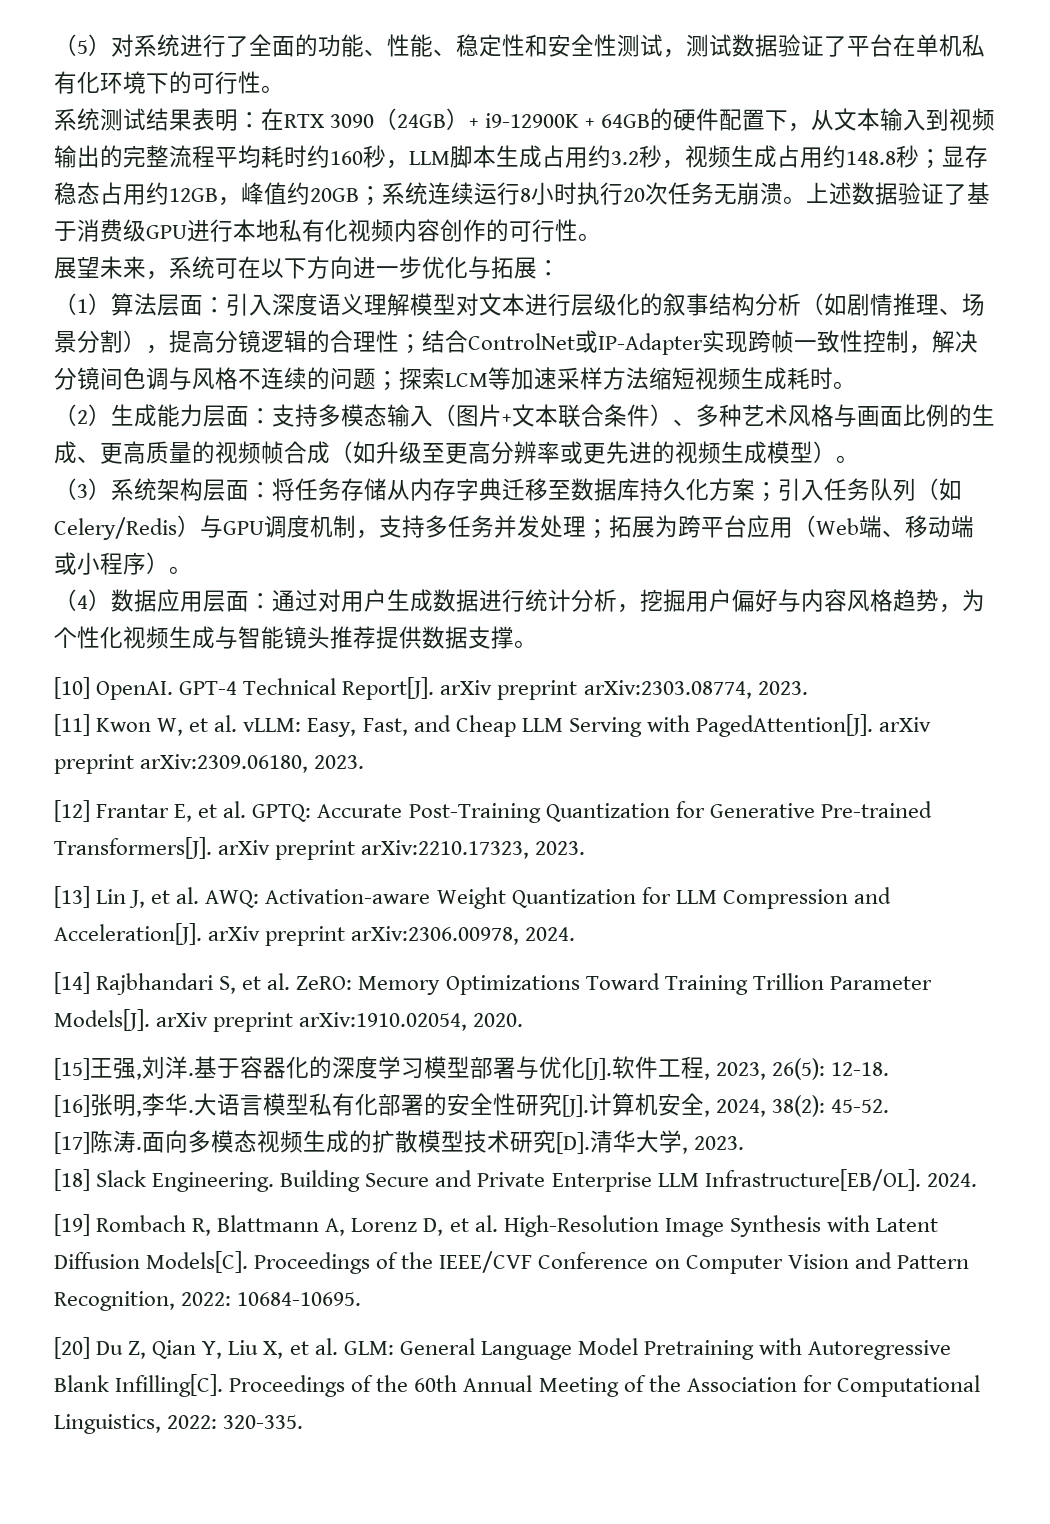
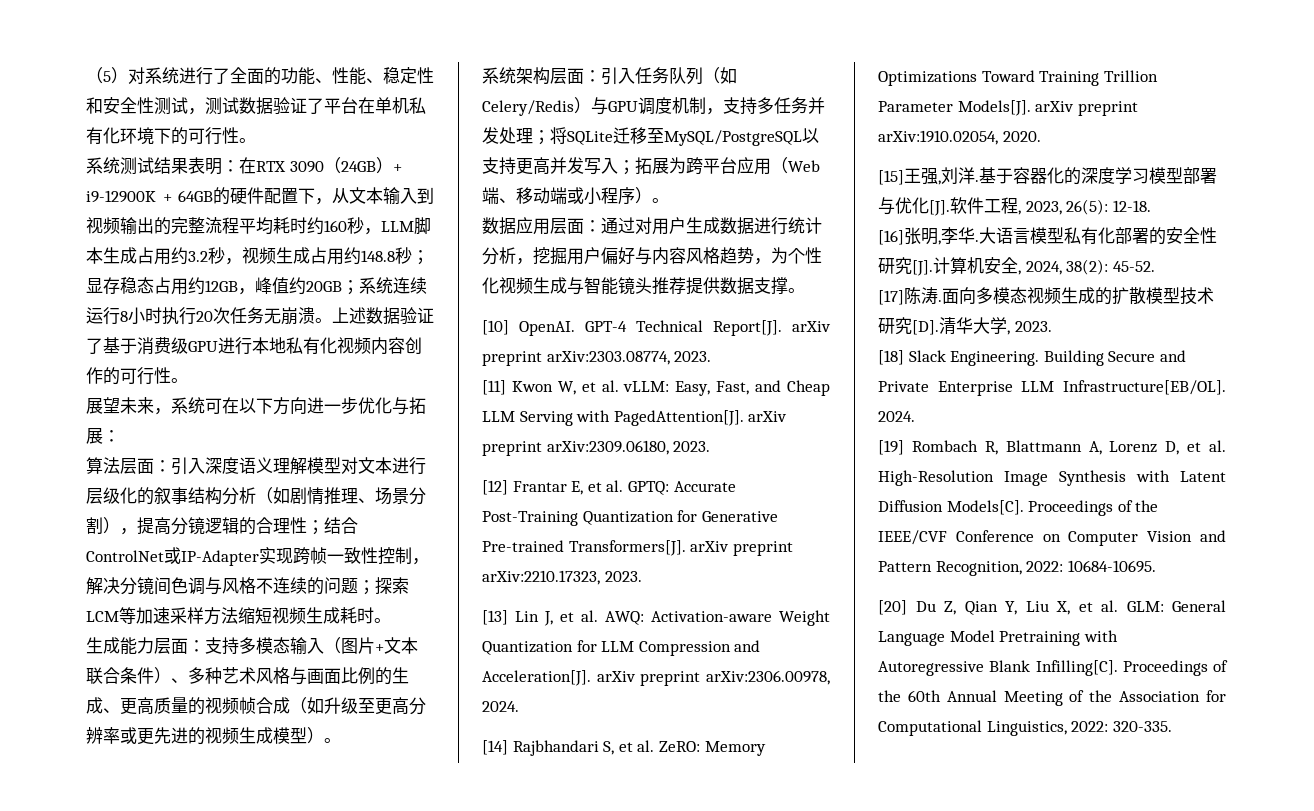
[54,293,111,315] （1） -> (120, 436) none
[54,404,111,426] （2） -> (391, 620) none
[54,478,111,500] （3） -> (341, 740) none
[272,478,778,502] 将任务存储从内存字典迁移至数据库持久化方案； -> (601, 76) none
(609, 529) none -> [550,127,819,146] [482,157,635,175] 将SQLite迁移至MySQL/PostgreSQL以支持更高并发写入；
[54,589,111,611] （4） -> (669, 200) none

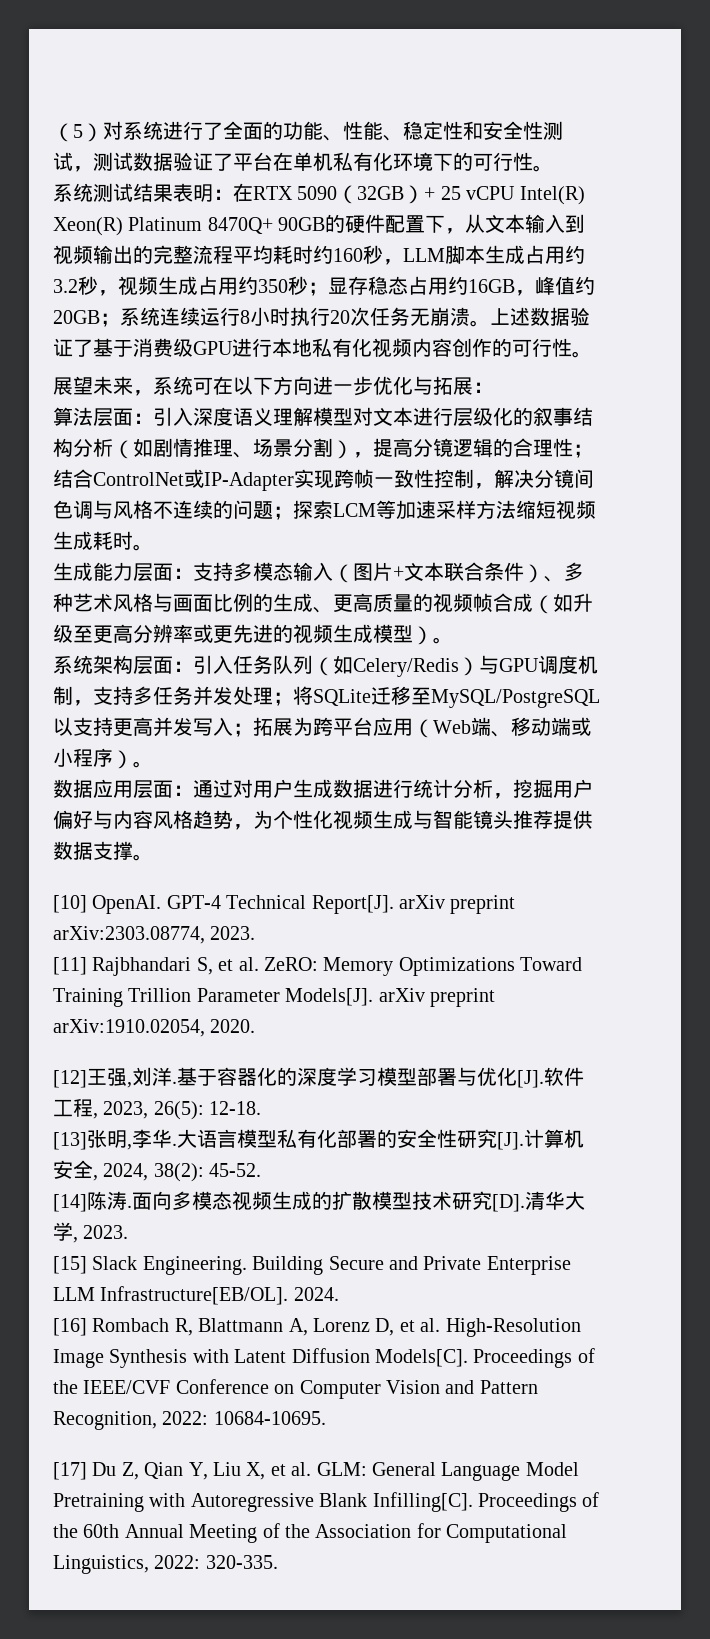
[289,157,402,174] [86,190,213,203] 3090（24GB）+ i9-12900K + 64GB -> [297,185,585,205] [53,217,326,236] 5090（32GB）+ 25 vCPU Intel(R) Xeon(R) Platinum 8470Q+ 90GB
[361,250,395,262] 148.8 -> [258,279,288,293] 350
[205,280,238,292] 12GB -> [468,279,515,293] 16GB
[511,380,830,396] [482,410,788,426] [482,440,711,456] [482,480,736,495] [482,510,778,526] [482,540,793,556] [482,570,642,585] [482,610,830,626] [482,640,761,656] [482,670,830,686] [482,701,519,712] [482,740,508,755] Kwon W, et al. vLLM: Easy, Fast, and Cheap LLM Serving with PagedAttention[J]. arXiv preprint arXiv:2309.06180, 2023. // [12] Frantar E, et al. GPTQ: Accurate Post-Training Quantization for Generative Pre-trained Transformers[J]. arXiv preprint arXiv:2210.17323, 2023. // [13] Lin J, et al. AWQ: Activation-aware Weight Quantization for LLM Compression and Acceleration[J]. arXiv preprint arXiv:2306.00978, 2024. // [14] -> (87, 966) none
[878,170,904,185] [15] -> [53,1070,87,1088] [12]
[878,230,904,245] [16] -> [53,1132,87,1150] [13]
[878,290,904,305] [17] -> [53,1194,87,1212] [14]
[878,350,904,365] [18] -> [53,1256,87,1274] [15]
[878,440,904,455] [19] -> [53,1318,87,1336] [16]
[878,600,907,615] [20] -> [53,1462,87,1480] [17]

